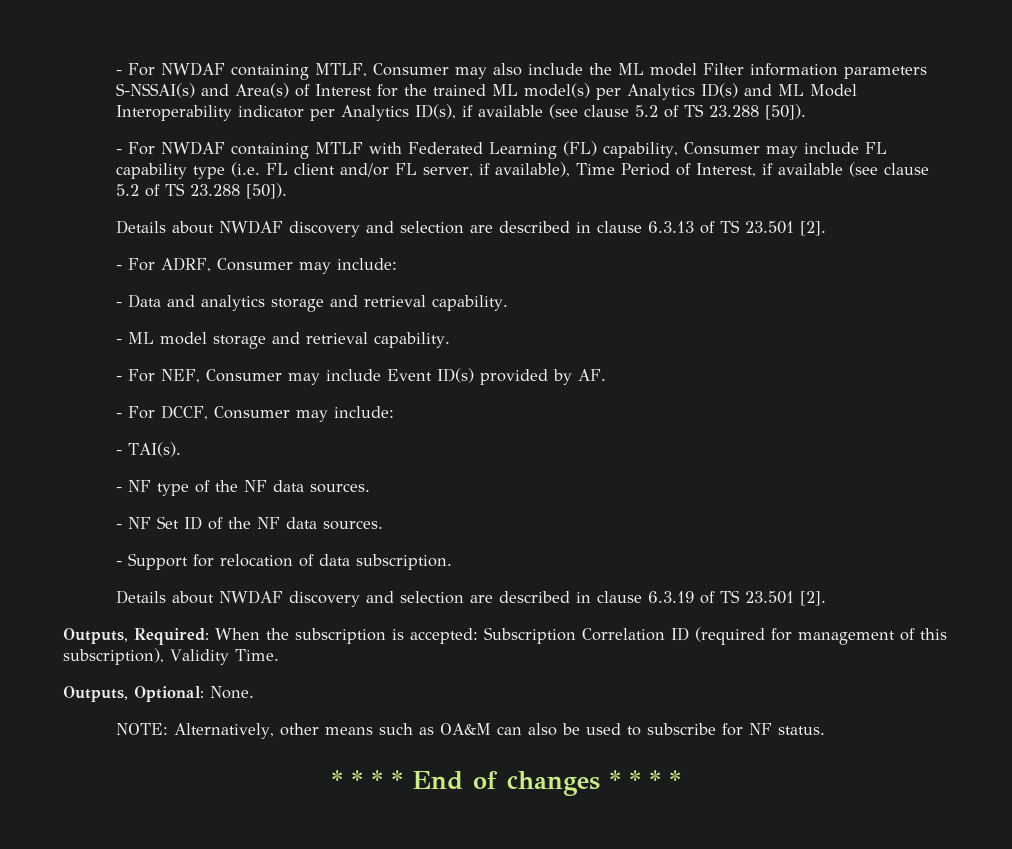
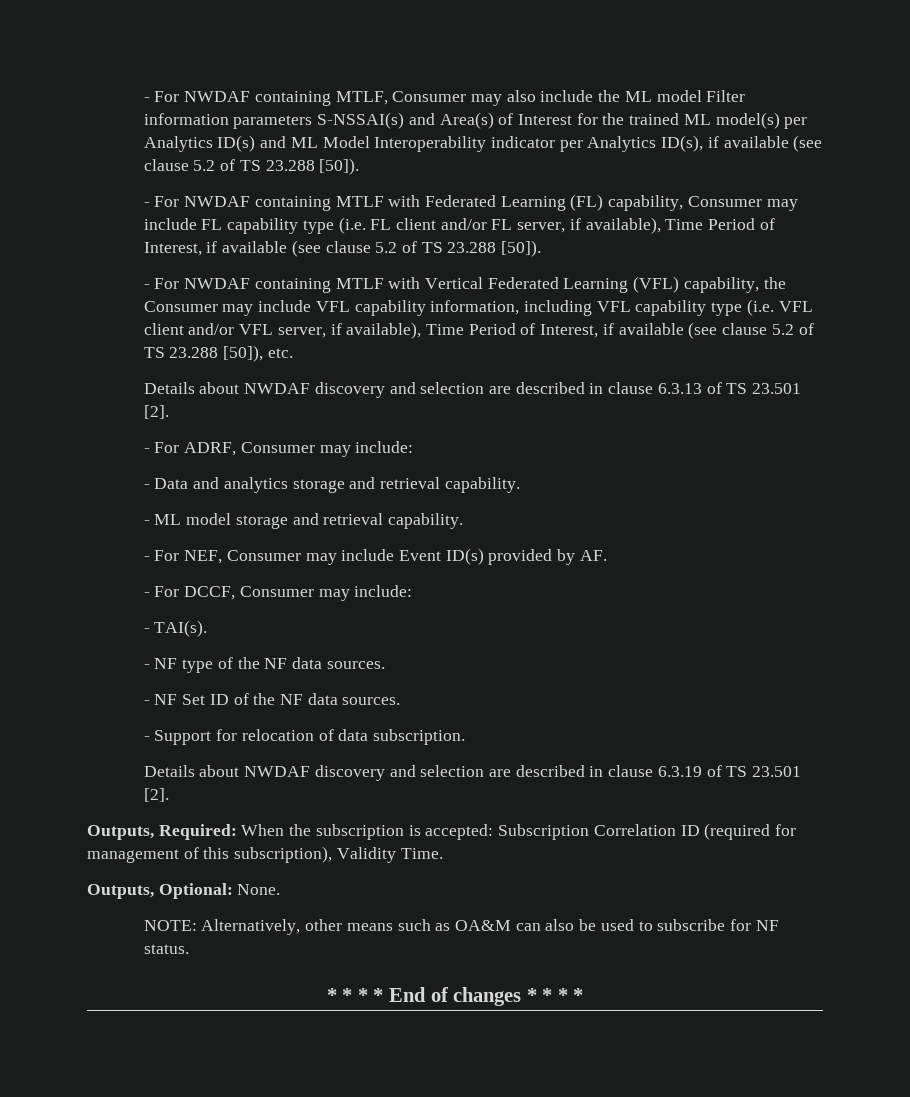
(288, 191) none -> [143,276,786,293] [143,299,813,316] [143,322,814,339] [143,345,293,362] // - For NWDAF containing MTLF with Vertical Federated Learning (VFL) capability, the Consumer may include VFL capability information, including VFL capability type (i.e. VFL client and/or VFL server, if available), Time Period of Interest, if available (see clause 5.2 of TS 23.288 [50]), etc.

